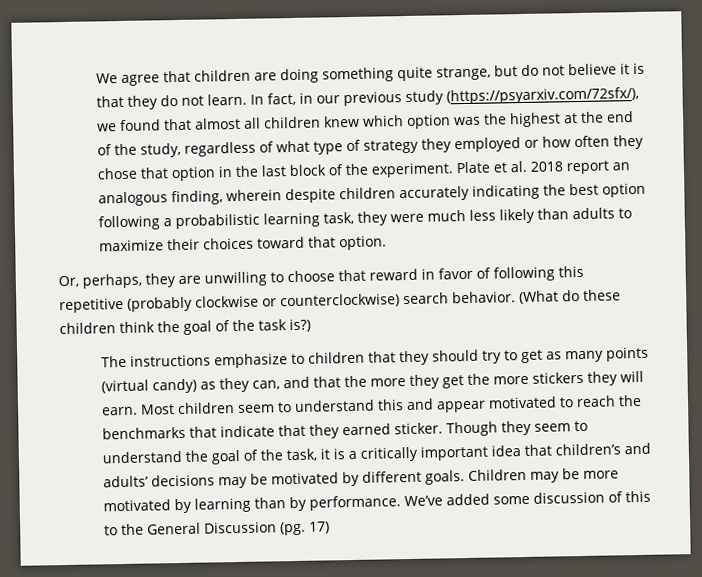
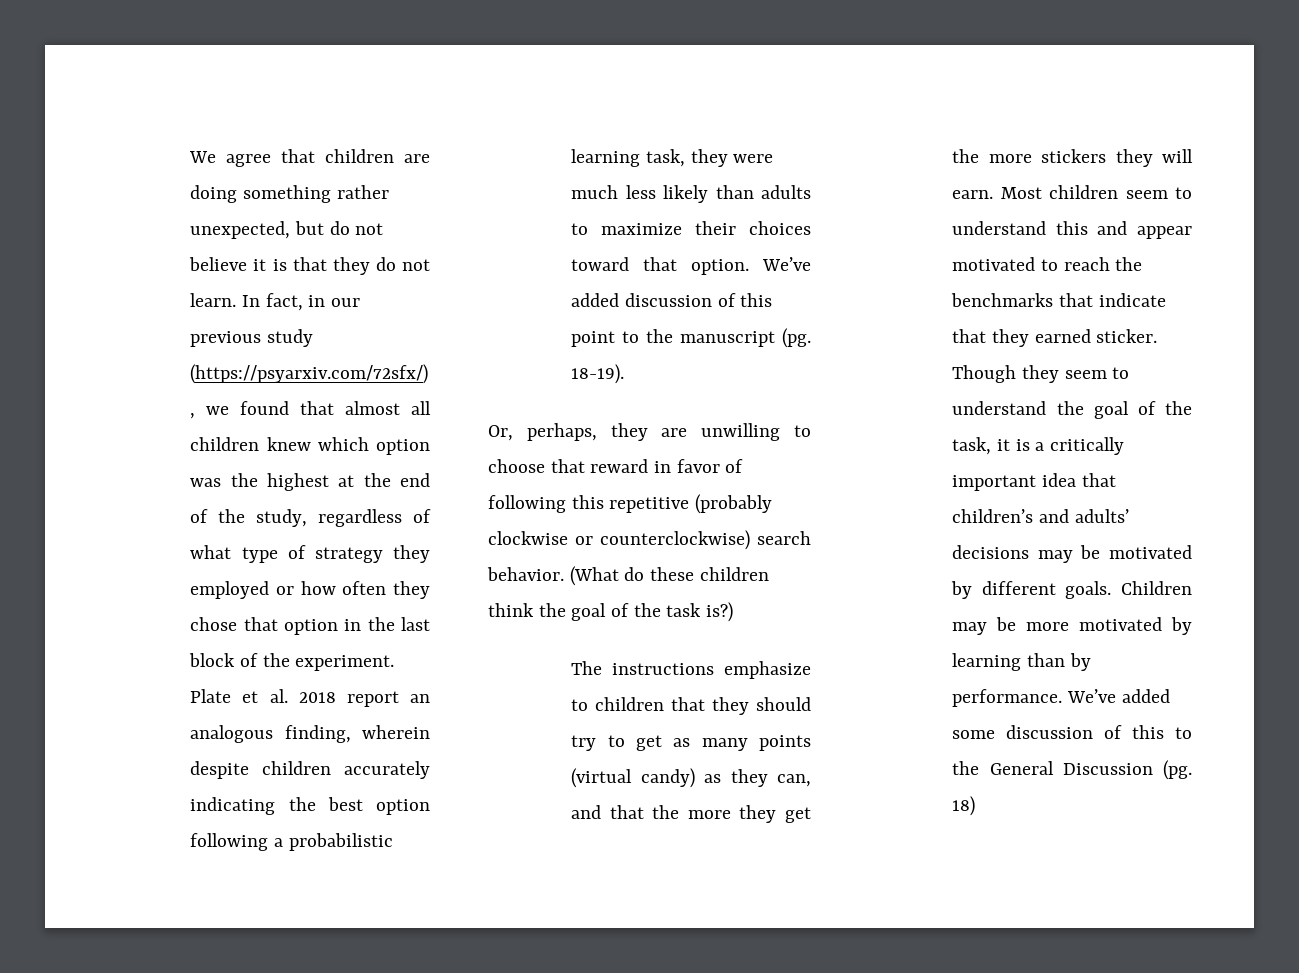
[397,66,492,82] quite strange, -> [336,185,389,199] [190,221,291,239] rather unexpected,
(388, 243) none -> [762,257,811,271] [571,293,773,307] [571,328,811,348] [571,364,625,384] We’ve added discussion of this point to the manuscript (pg. 18-19).
[309,521,331,534] 17) -> [952,796,976,816] 18)

